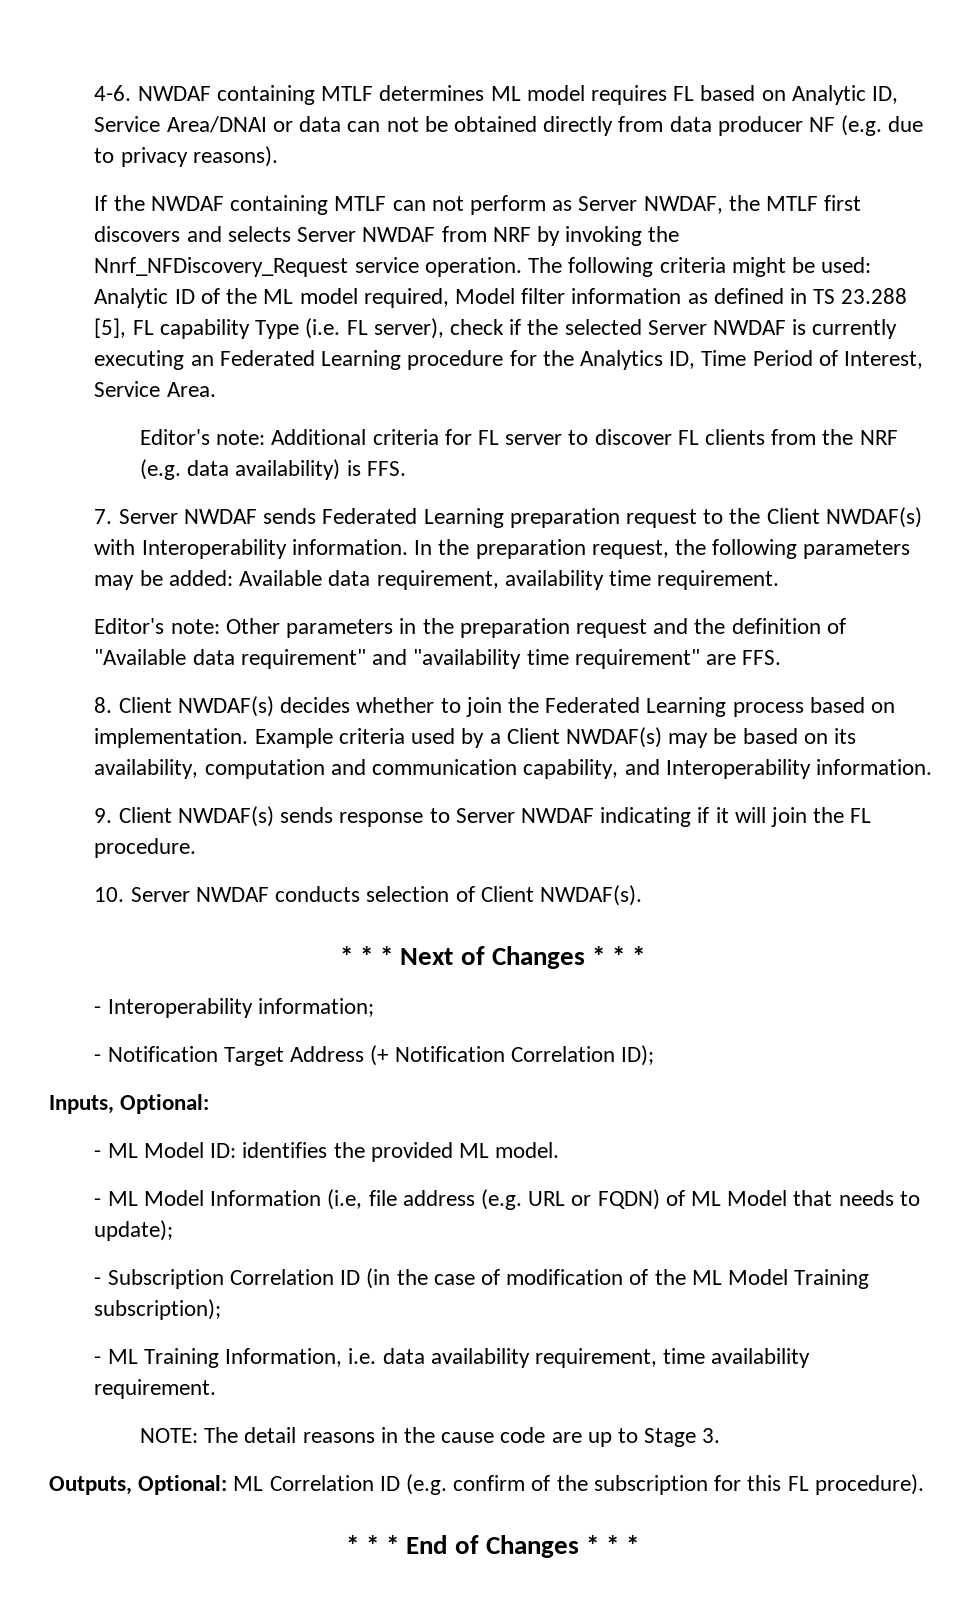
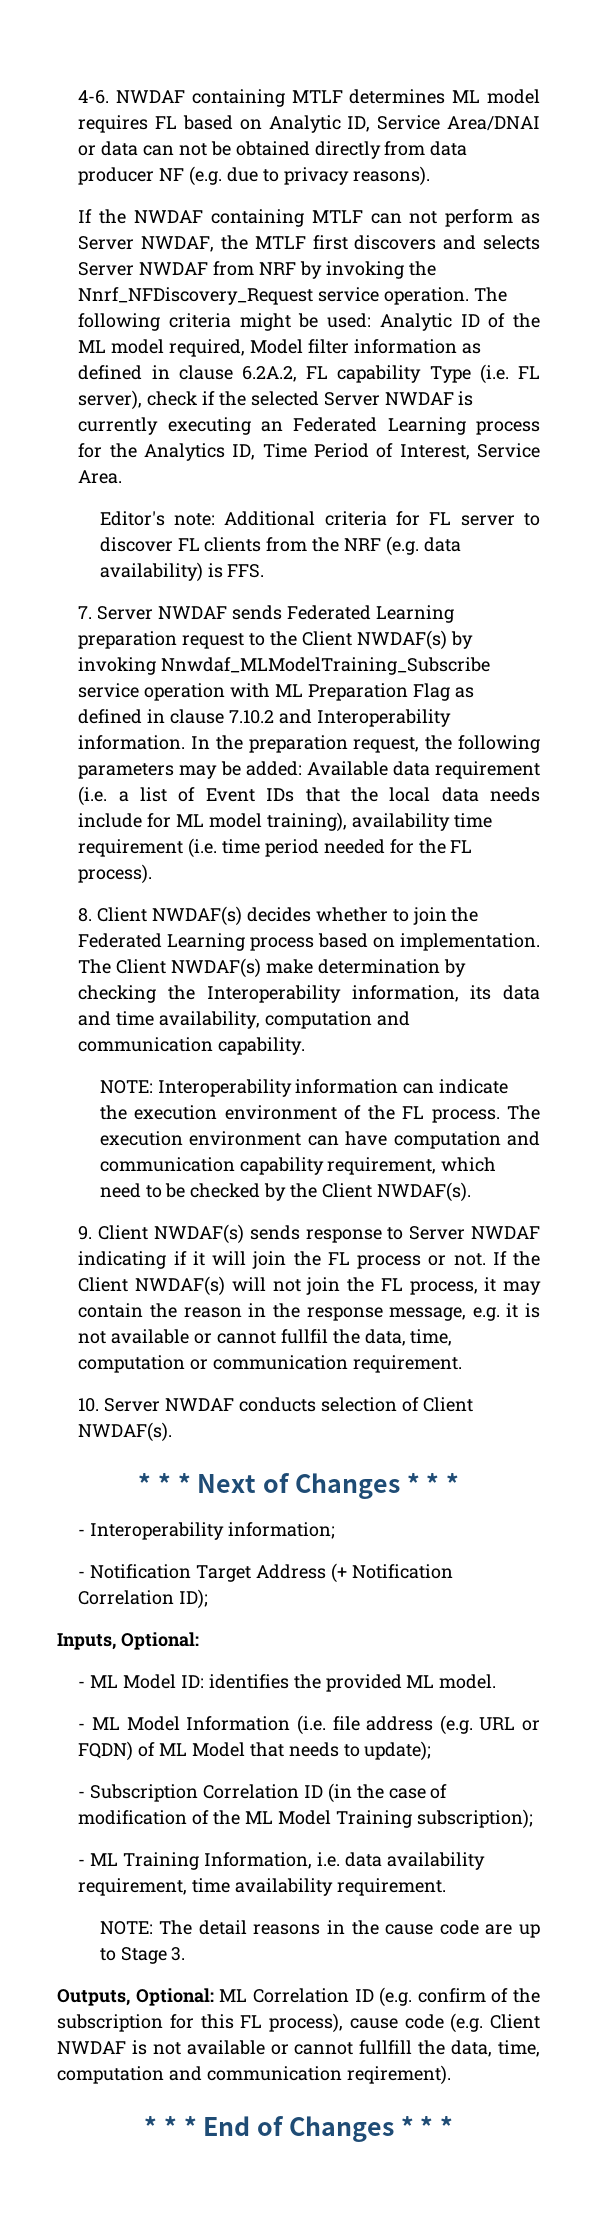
[813,288,908,304] [94,318,127,338] TS 23.288 [5], -> [178,365,297,382] clause 6.2A.2,
[407,350,504,370] procedure -> [475,421,540,435] process
[94,539,136,555] with -> [450,631,473,649] [78,657,491,675] [78,683,474,701] [78,709,312,724] by invoking Nnwdaf_MLModelTraining_Subscribe service operation with ML Preparation Flag as defined in clause 7.10.2 and
[376,570,780,590] [94,618,846,638] [94,649,782,669] requirement, availability time requirement. // Editor's note: Other parameters in the preparation request and the definition of "Available data requirement" and "availability time requirement" are FFS. -> [435,761,540,779] [78,786,540,806] [78,812,492,832] [78,838,473,858] [78,864,153,884] requirement (i.e. a list of Event IDs that the local data needs include for ML model training), availability time requirement (i.e. time period needed for the FL process).
[254,727,856,748] [94,759,932,779] Example criteria used by a Client NWDAF(s) may be based on its availability, computation and communication capability, and Interoperability information. -> [78,958,466,978] [78,985,540,1003] [78,1011,410,1029] [78,1037,306,1055] [99,1079,509,1097] [99,1105,541,1123] [99,1131,540,1149] [99,1157,497,1175] [99,1182,471,1202] The Client NWDAF(s) make determination by checking the Interoperability information, its data and time availability, computation and communication capability. // NOTE: Interoperability information can indicate the execution environment of the FL process. The execution environment can have computation and communication capability requirement, which need to be checked by the Client NWDAF(s).
[94,838,197,858] procedure. -> [357,1251,540,1269] [78,1276,541,1296] [78,1303,540,1321] [78,1329,453,1346] [78,1355,462,1373] process or not. If the Client NWDAF(s) will not join the FL process, it may contain the reason in the response message, e.g. it is not available or cannot fullfil the data, time, computation or communication requirement.
[327,1189,363,1210] (i.e, -> [296,1715,326,1735] (i.e.
[814,1474,924,1495] procedure). -> [269,2013,540,2033] [57,2040,541,2057] [57,2065,451,2085] process), cause code (e.g. Client NWDAF is not available or cannot fullfill the data, time, computation and communication reqirement).

